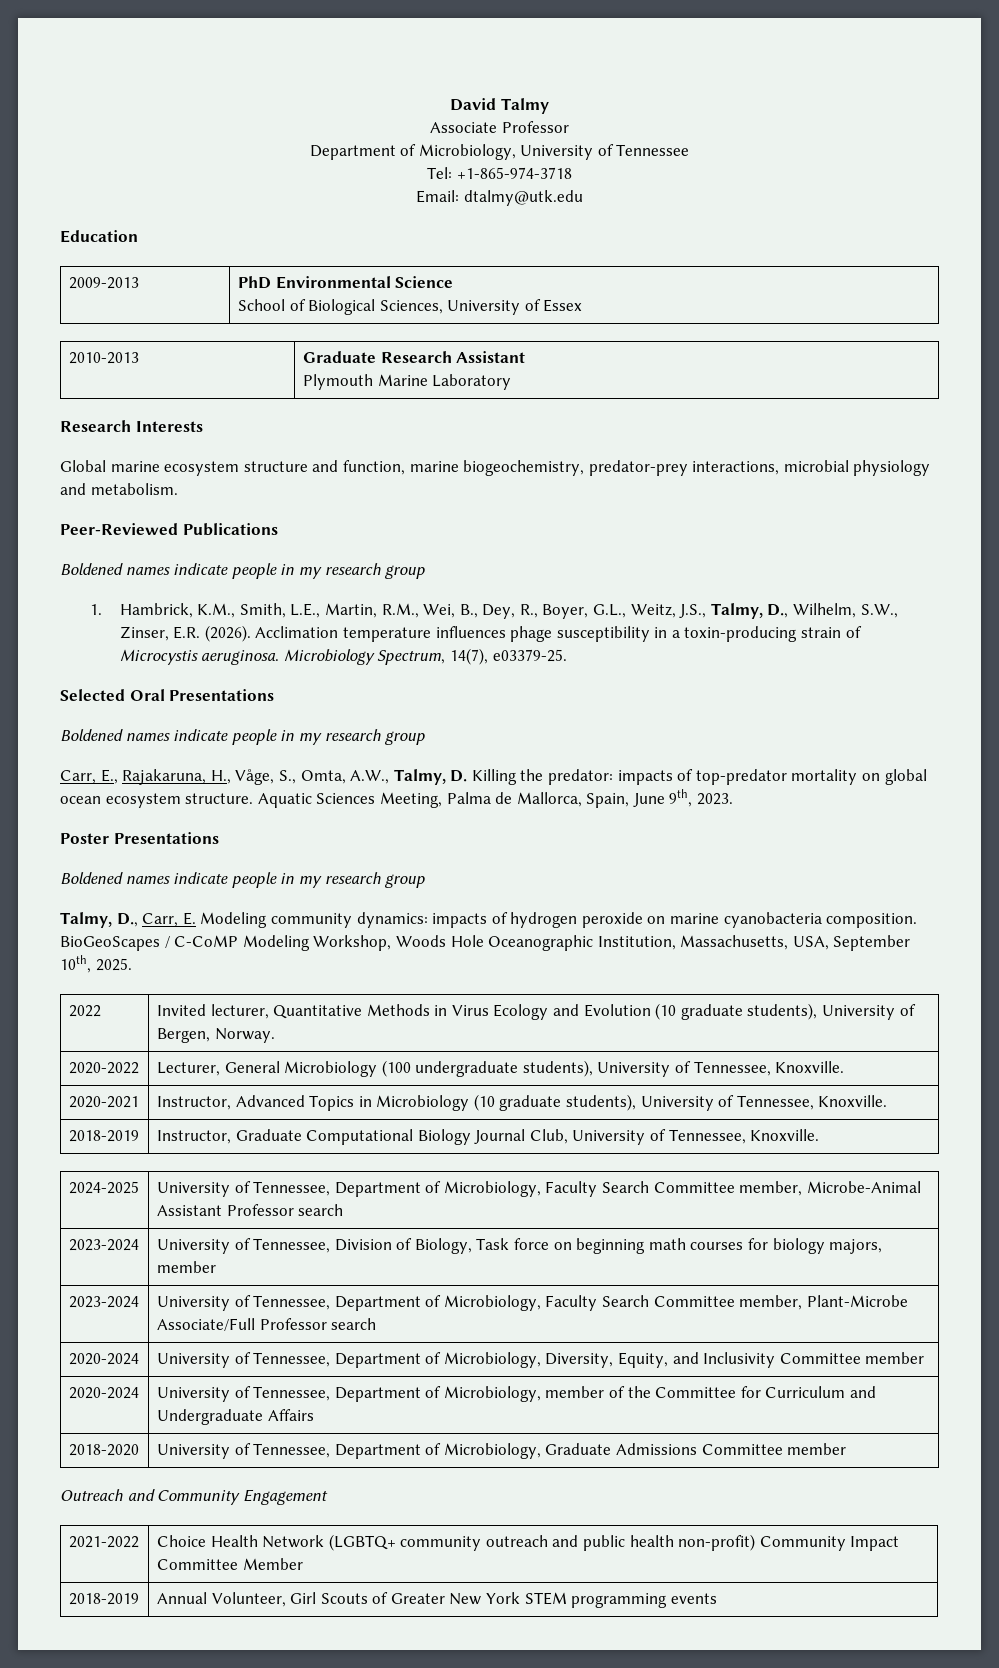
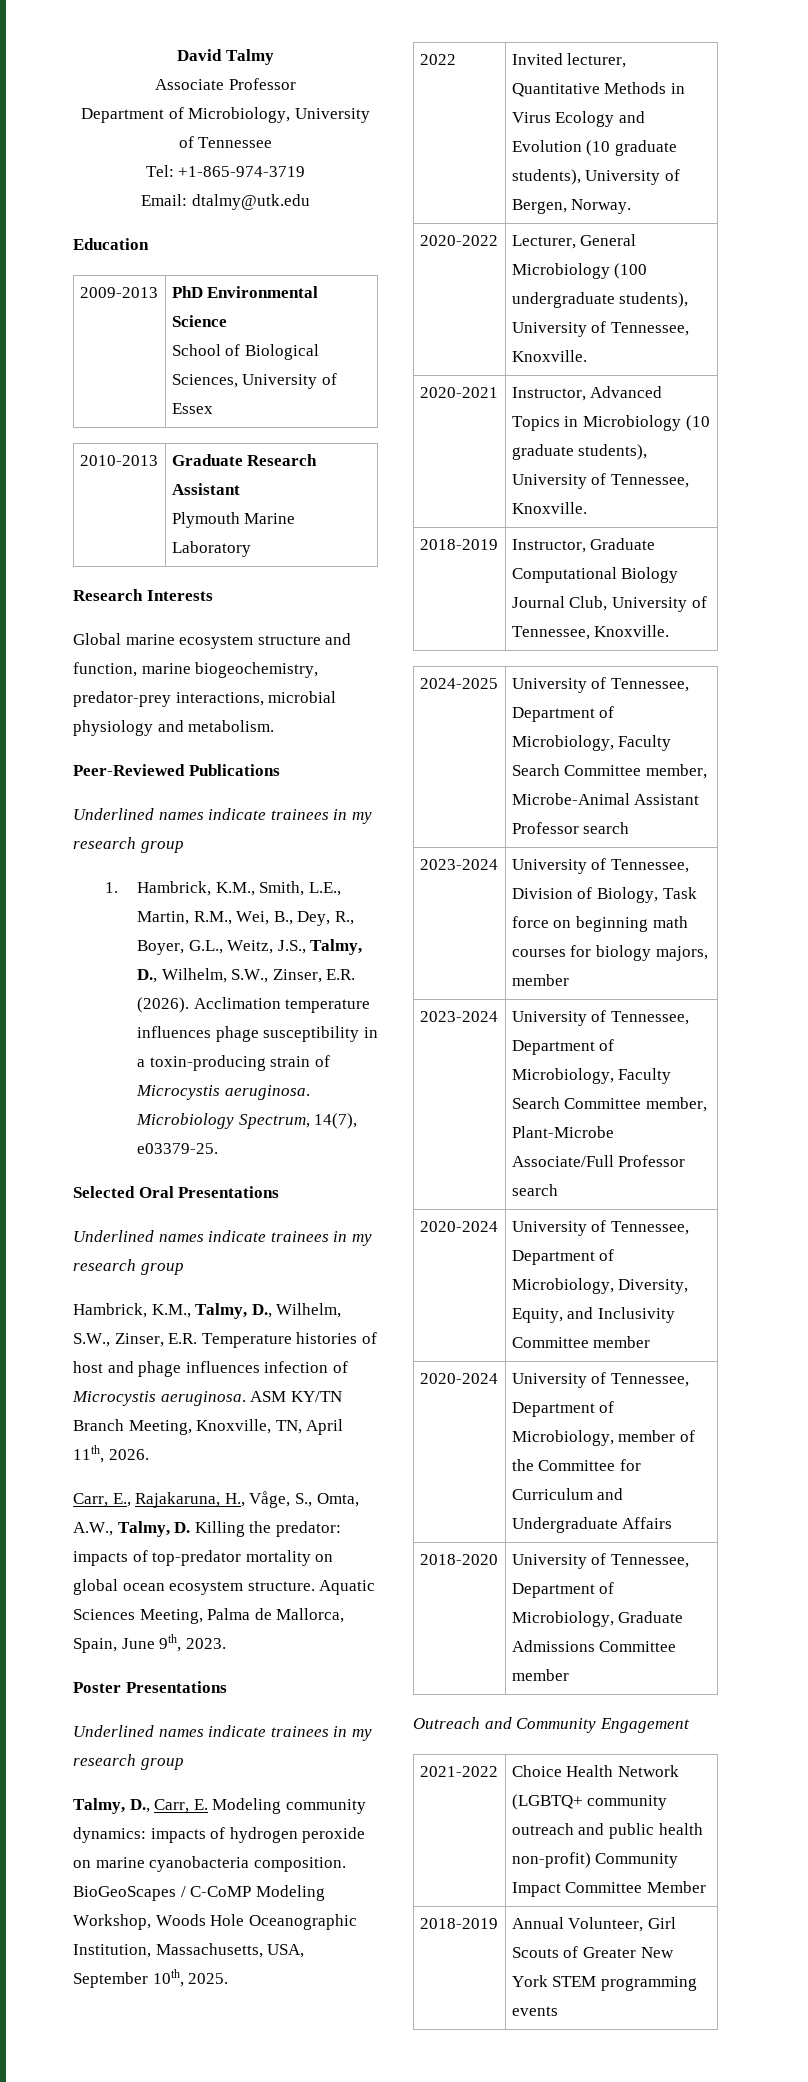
[456,167,572,179] +1-865-974-3718 -> [178,166,306,177] +1-865-974-3719
[60,563,277,579] Boldened names indicate people -> [73,808,329,820] Underlined names indicate trainees
[60,729,426,745] Boldened names indicate people in my research group -> [73,1230,372,1246] [73,1259,184,1275] [73,1303,342,1319] [73,1332,377,1348] [73,1361,348,1377] [72,1391,342,1406] [73,1419,344,1435] [73,1445,149,1463] Underlined names indicate trainees in my research group // Hambrick, K.M., Talmy, D., Wilhelm, S.W., Zinser, E.R. Temperature histories of host and phage influences infection of Microcystis aeruginosa. ASM KY/TN Branch Meeting, Knoxville, TN, April 11th, 2026.
[60,872,277,888] Boldened names indicate people -> [73,1725,329,1737] Underlined names indicate trainees

